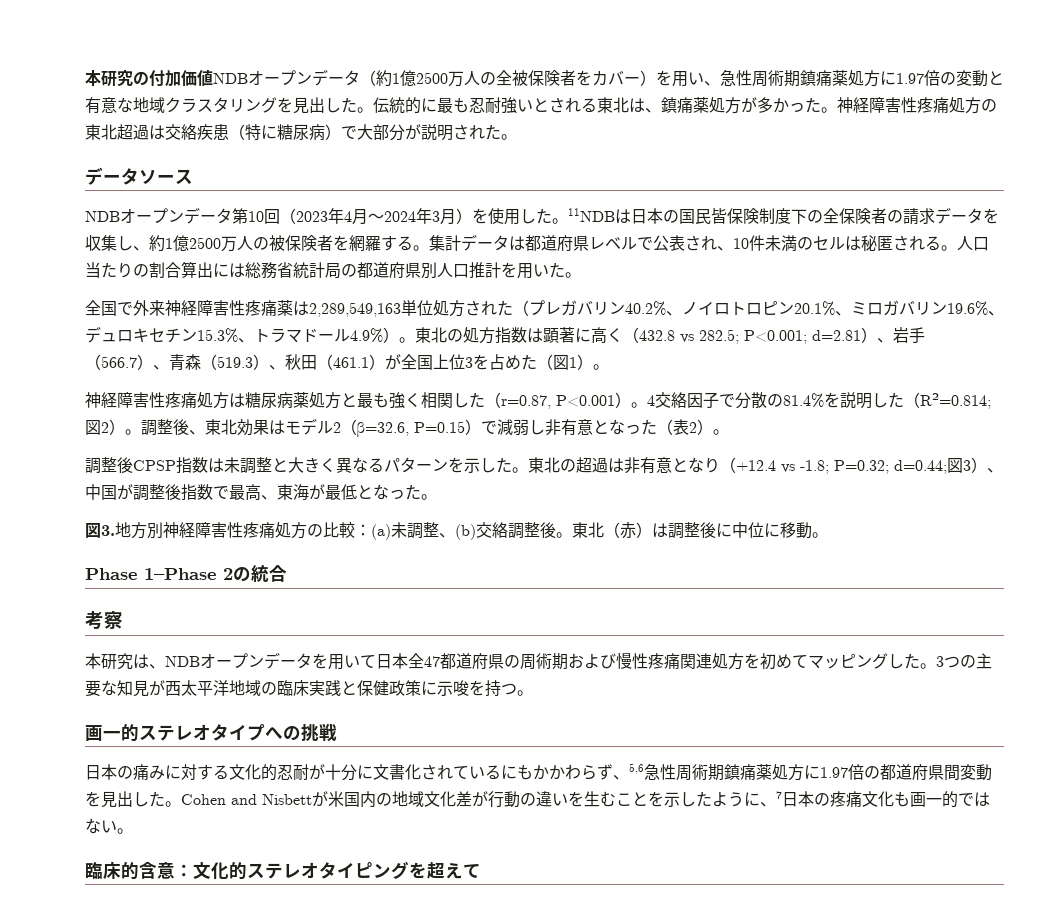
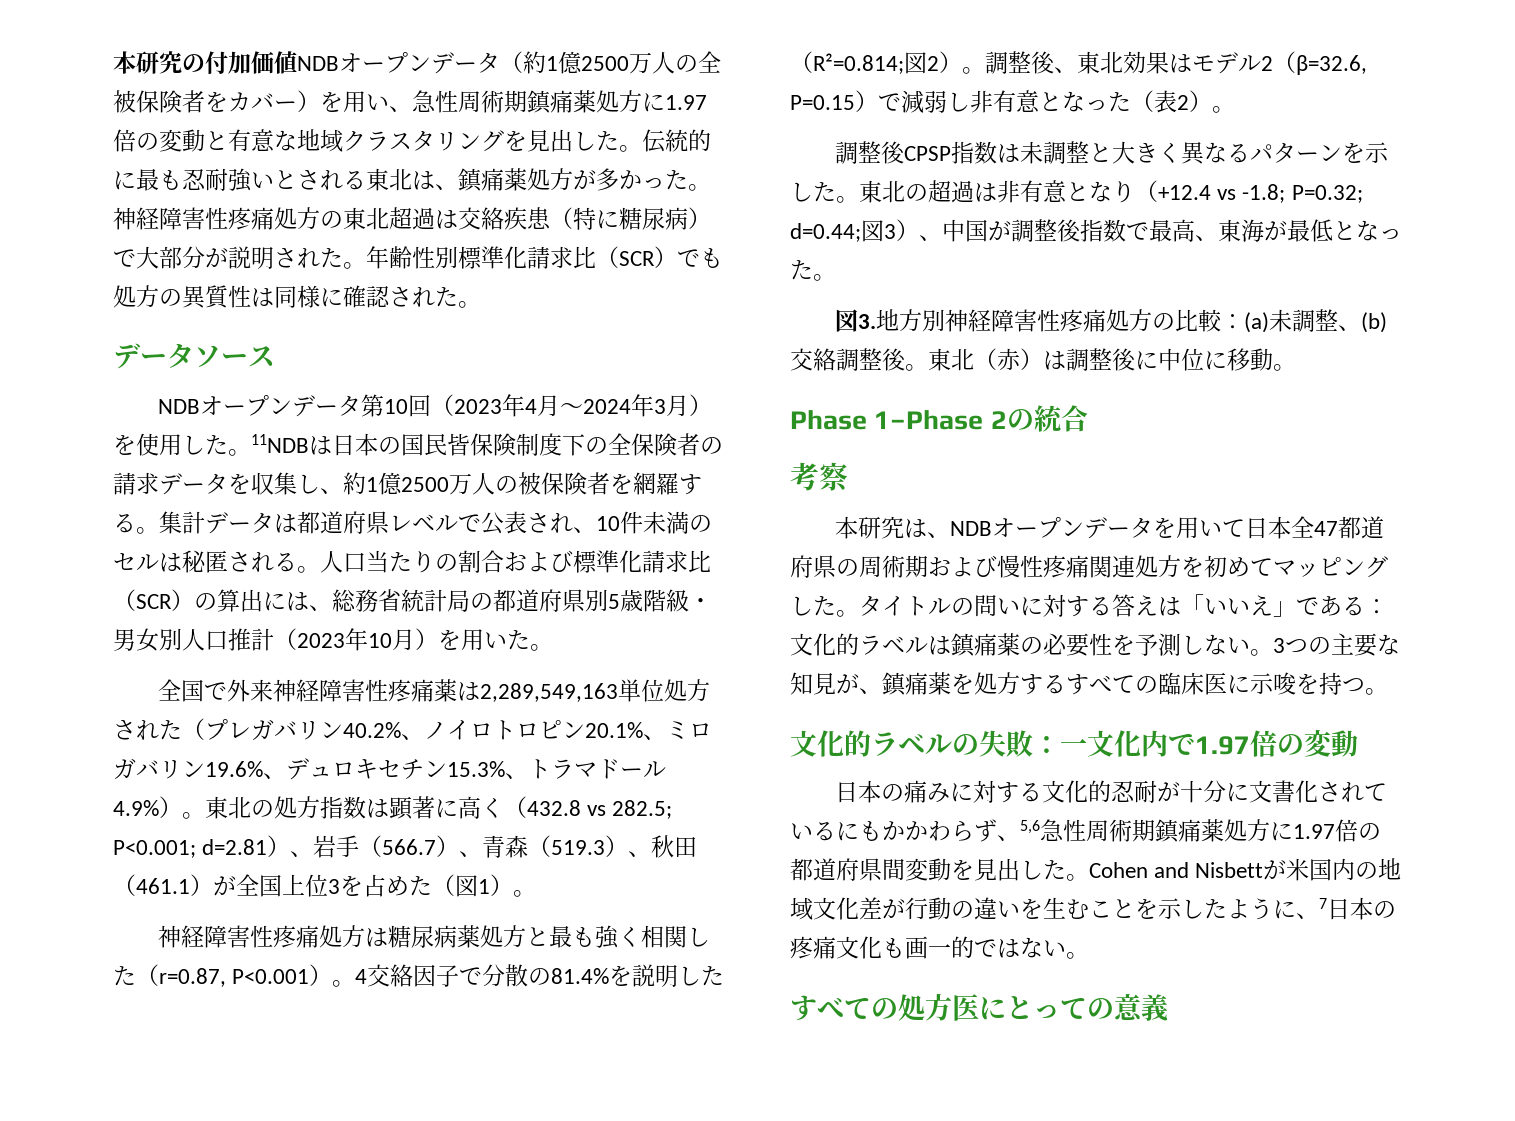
(517, 137) none -> [366,246,723,269] [113,285,481,309] 年齢性別標準化請求比（SCR）でも処方の異質性は同様に確認された。
(181, 270) none -> [504,550,711,573] [113,589,217,611] および標準化請求比（SCR）の
(245, 270) none -> [309,605,332,611] 、
[437,262,501,279] 人口推計 -> [608,589,712,612] [113,628,438,652] 5歳階級・男女別人口推計（2023年10月）
(936, 666) none -> [859,594,1388,617] [790,633,1273,657] タイトルの問いに対する答えは「いいえ」である：文化的ラベルは鎮痛薬の必要性を予測しない。
[165,680,533,697] [85,723,337,742] 西太平洋地域の臨床実践と保健政策に示唆を持つ。 // 画一的ステレオタイプへの挑戦 -> [859,672,1388,696] [790,729,1358,757] 、鎮痛薬を処方するすべての臨床医に示唆を持つ。 // 文化的ラベルの失敗：一文化内で1.97倍の変動
[85,861,481,880] 臨床的含意：文化的ステレオタイピングを超えて -> [790,993,1168,1021] すべての処方医にとっての意義

